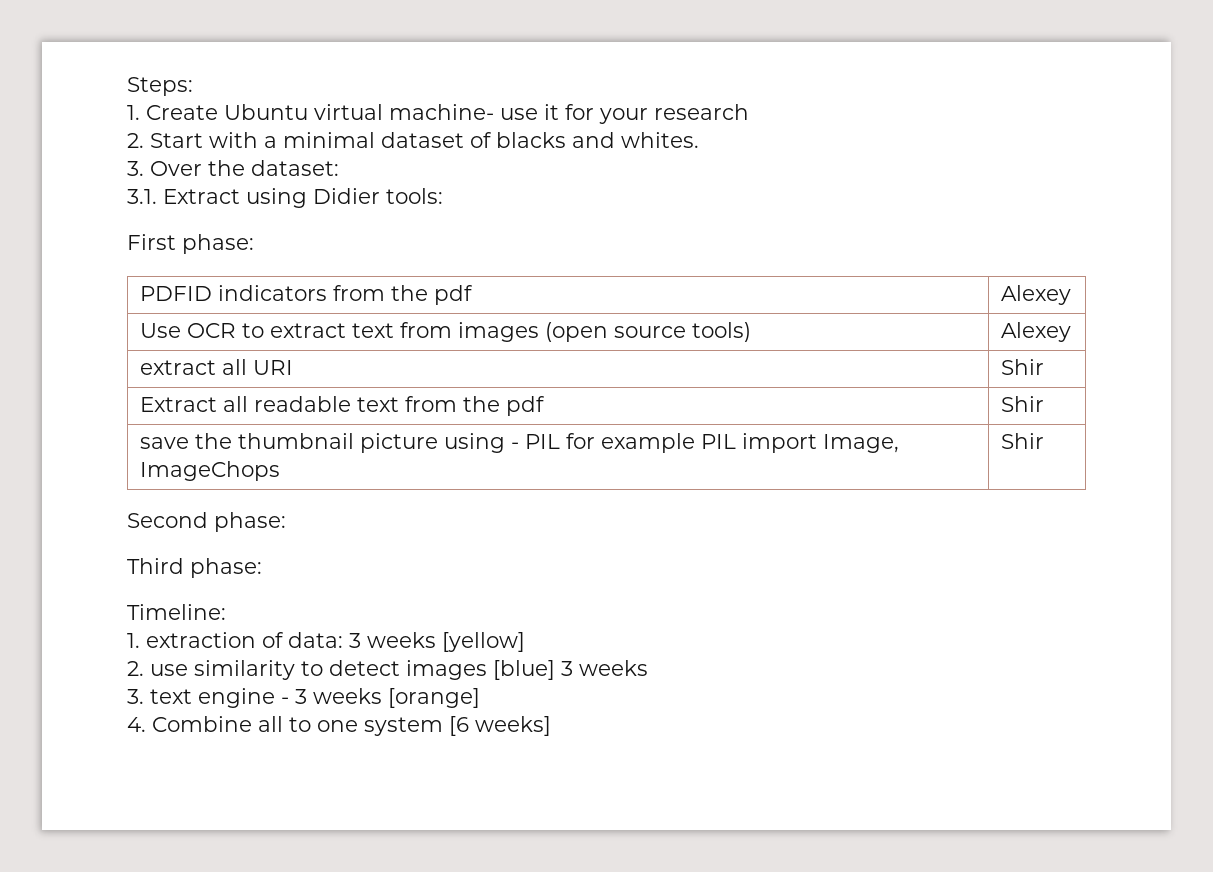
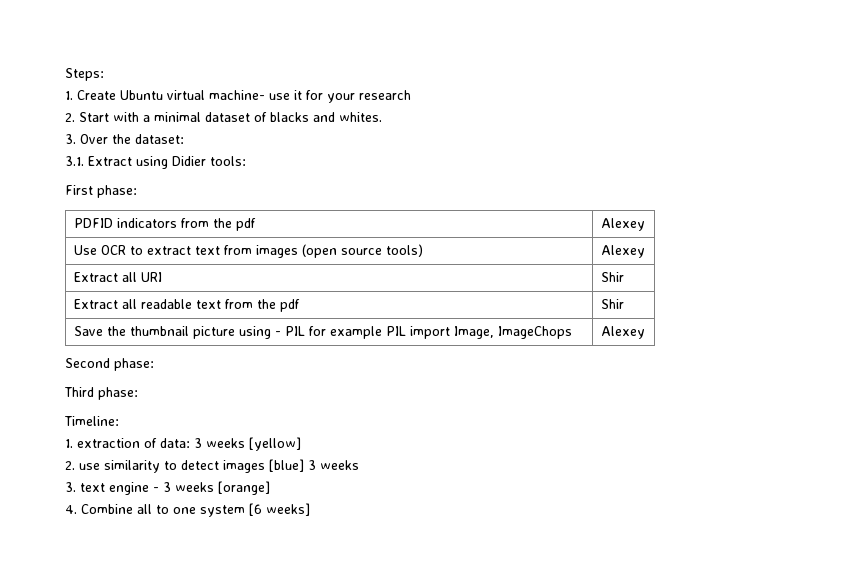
[139,360,216,375] extract -> [73,272,118,282] Extract
[139,437,189,449] save -> [73,326,103,336] Save
[1000,433,1044,449] Shir -> [600,326,645,339] Alexey

